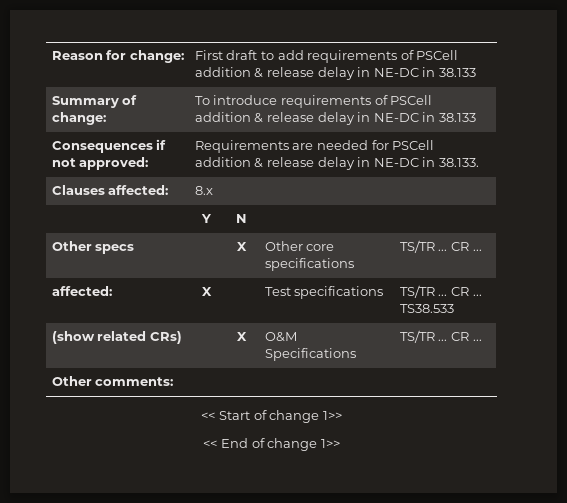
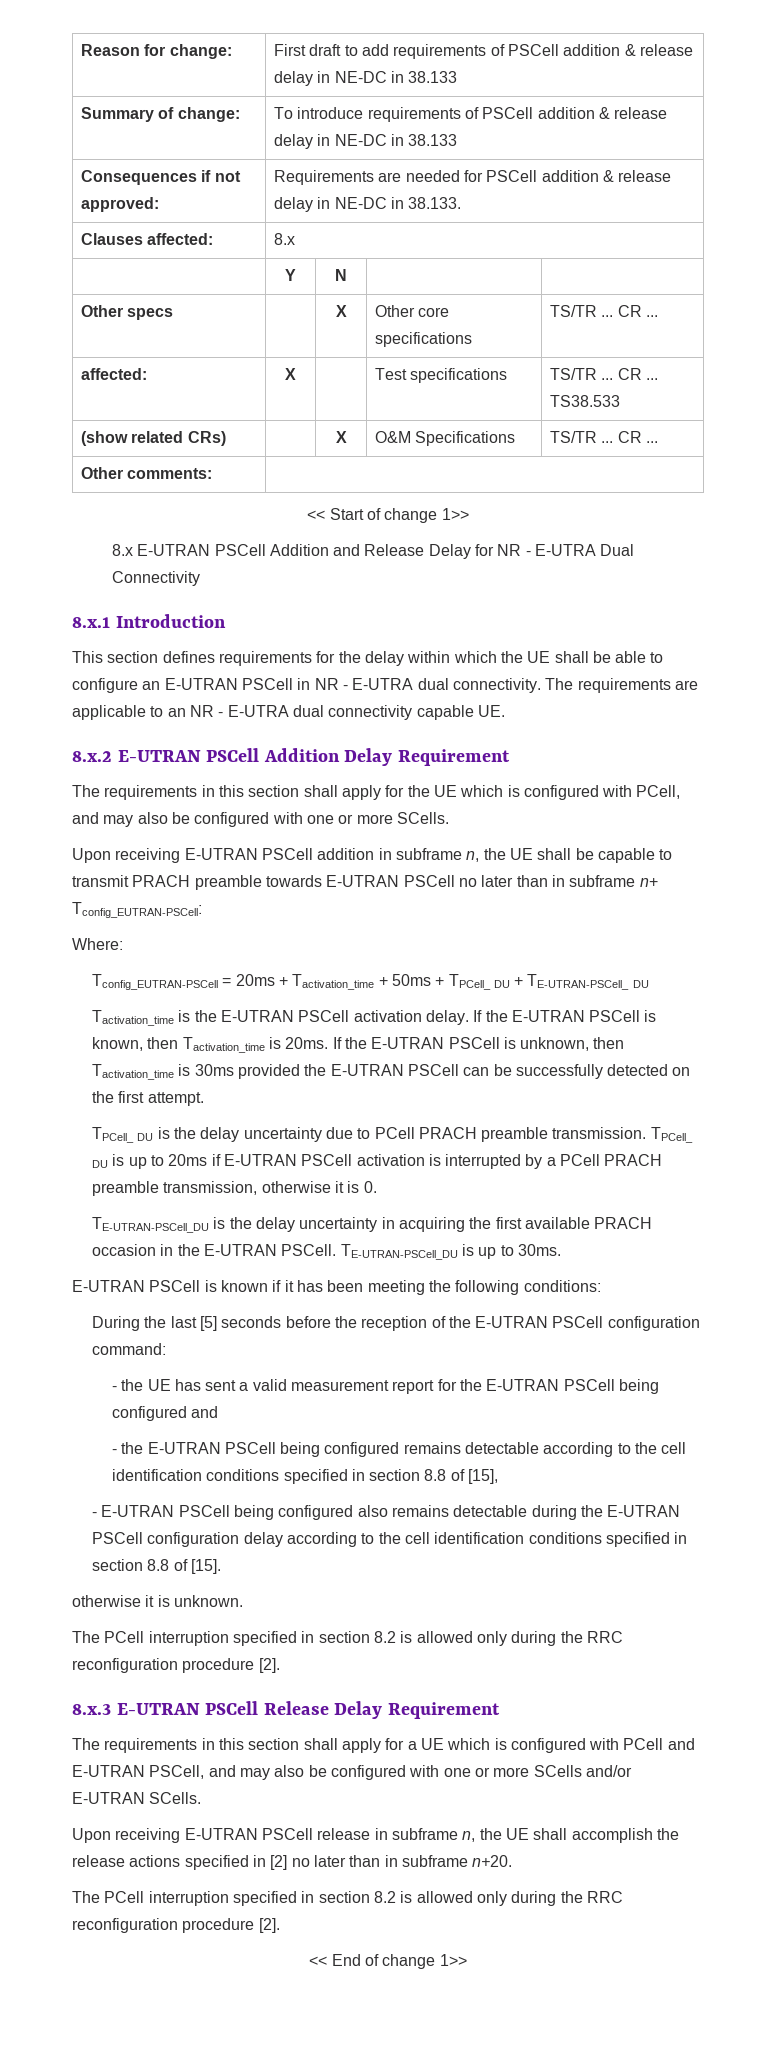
(342, 415) none -> [111,544,635,559] [111,571,200,586] [72,614,226,628] [72,651,664,666] [72,678,698,693] [72,705,505,720] [72,748,510,766] [72,785,681,800] [72,812,449,827] [72,848,673,863] [72,875,658,890] [72,902,202,918] [72,938,123,950] [91,974,649,990] [91,1010,657,1026] [91,1037,625,1053] [91,1064,691,1080] [91,1091,204,1106] [91,1127,693,1143] [91,1154,663,1169] [91,1181,377,1196] [91,1217,653,1233] [91,1244,561,1260] [72,1280,601,1295] [91,1316,700,1331] [91,1343,166,1355] [111,1379,660,1394] [111,1406,219,1421] [111,1442,687,1457] [111,1469,499,1484] [91,1505,681,1520] [91,1532,688,1547] [91,1559,221,1574] [72,1595,243,1607] [72,1631,623,1646] [72,1658,280,1673] [72,1701,500,1719] [72,1738,695,1753] [72,1765,632,1780] [72,1792,202,1804] [72,1828,679,1843] [72,1855,513,1870] [72,1891,623,1906] [72,1918,280,1933] // 8.x E-UTRAN PSCell Addition and Release Delay for NR - E-UTRA Dual Connectivity // 8.x.1 Introduction // This section defines requirements for the delay within which the UE shall be able to configure an E-UTRAN PSCell in NR - E-UTRA dual connectivity. The requirements are applicable to an NR - E-UTRA dual connectivity capable UE. // 8.x.2 E-UTRAN PSCell Addition Delay Requirement // The requirements in this section shall apply for the UE which is configured with PCell, and may also be configured with one or more SCells. // Upon receiving E-UTRAN PSCell addition in subframe n, the UE shall be capable to transmit PRACH preamble towards E-UTRAN PSCell no later than in subframe n+ Tconfig_EUTRAN-PSCell: // Where: // Tconfig_EUTRAN-PSCell = 20ms + Tactivation_time + 50ms + TPCell_ DU + TE-UTRAN-PSCell_ DU // Tactivation_time is the E-UTRAN PSCell activation delay. If the E-UTRAN PSCell is known, then Tactivation_time is 20ms. If the E-UTRAN PSCell is unknown, then Tactivation_time is 30ms provided the E-UTRAN PSCell can be successfully detected on the first attempt. // TPCell_ DU is the delay uncertainty due to PCell PRACH preamble transmission. TPCell_ DU is up to 20ms if E-UTRAN PSCell activation is interrupted by a PCell PRACH preamble transmission, otherwise it is 0. // TE-UTRAN-PSCell_DU is the delay uncertainty in acquiring the first available PRACH occasion in the E-UTRAN PSCell. TE-UTRAN-PSCell_DU is up to 30ms. // E-UTRAN PSCell is known if it has been meeting the following conditions: // During the last [5] seconds before the reception of the E-UTRAN PSCell configuration command: // - the UE has sent a valid measurement report for the E-UTRAN PSCell being configured and // - the E-UTRAN PSCell being configured remains detectable according to the cell identification conditions specified in section 8.8 of [15], // - E-UTRAN PSCell being configured also remains detectable during the E-UTRAN PSCell configuration delay according to the cell identification conditions specified in section 8.8 of [15]. // otherwise it is unknown. // The PCell interruption specified in section 8.2 is allowed only during the RRC reconfiguration procedure [2]. // 8.x.3 E-UTRAN PSCell Release Delay Requirement // The requirements in this section shall apply for a UE which is configured with PCell and E-UTRAN PSCell, and may also be configured with one or more SCells and/or E-UTRAN SCells. // Upon receiving E-UTRAN PSCell release in subframe n, the UE shall accomplish the release actions specified in [2] no later than in subframe n+20. // The PCell interruption specified in section 8.2 is allowed only during the RRC reconfiguration procedure [2].

